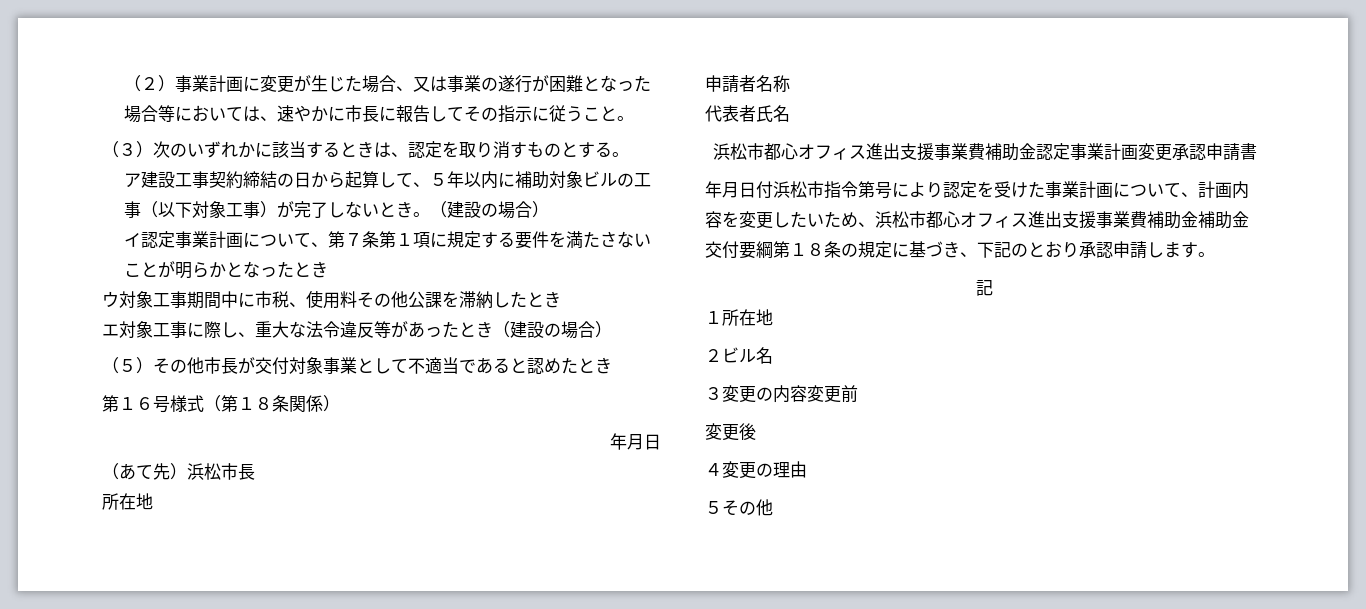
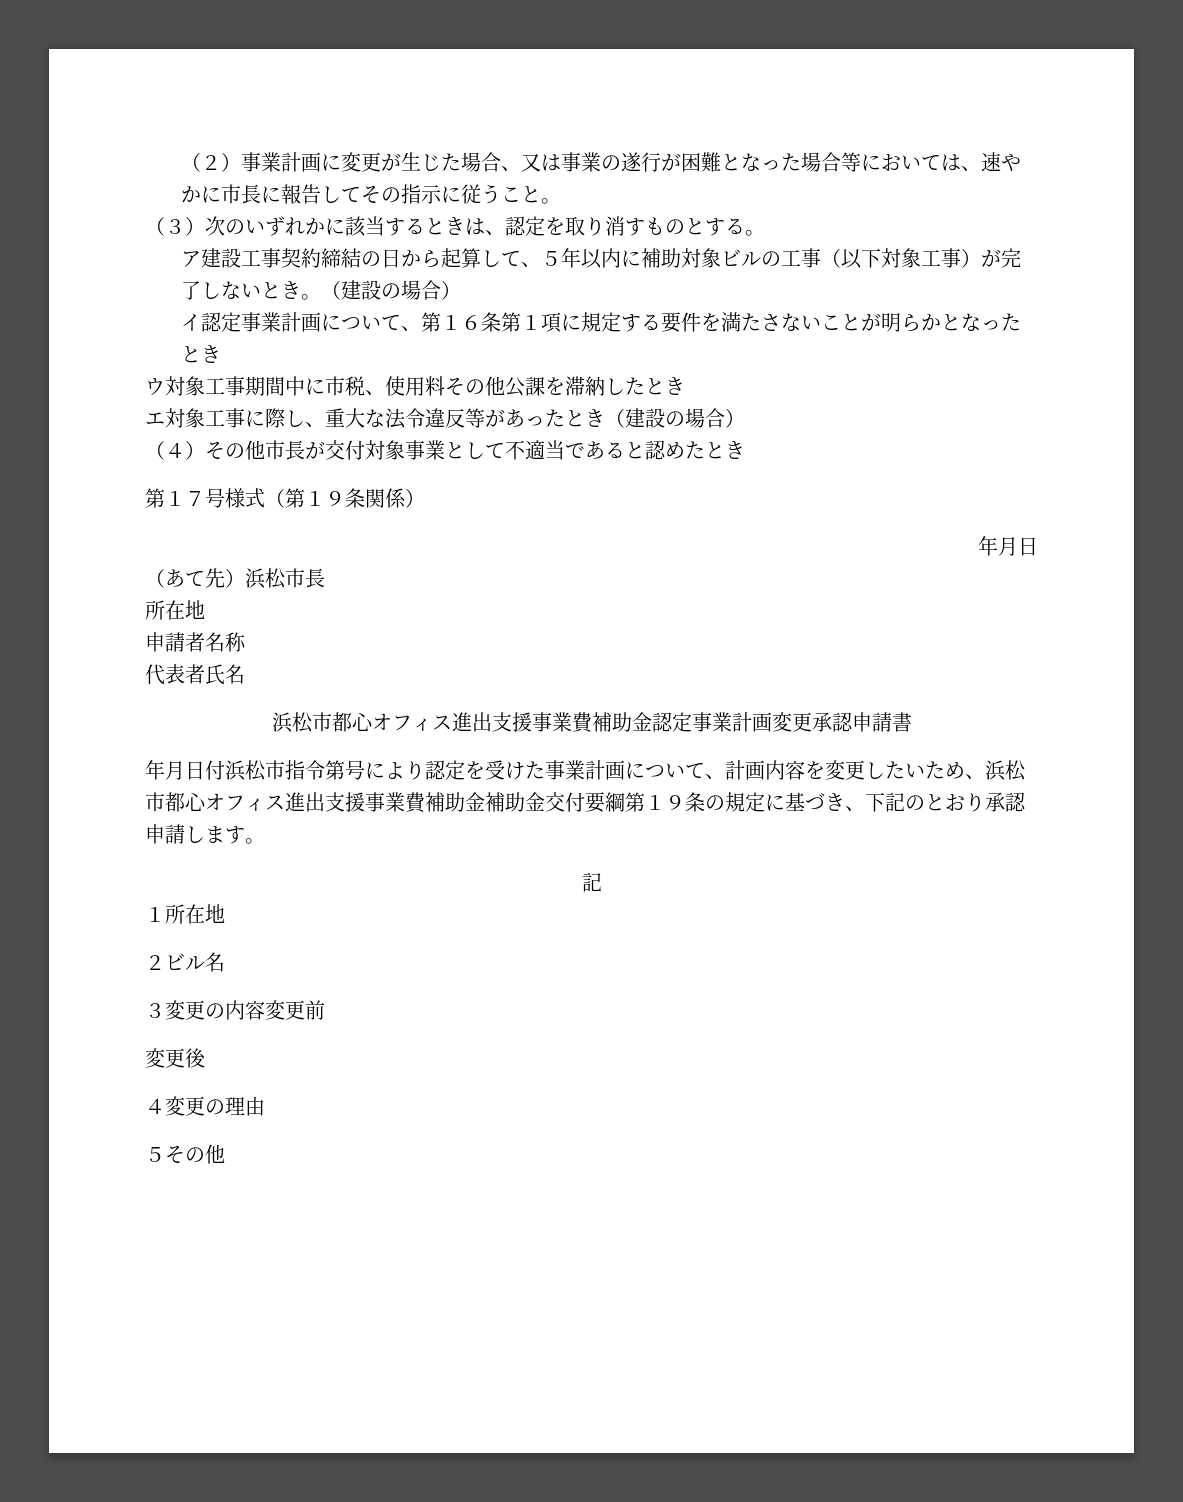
[345,233,363,246] ７ -> [440,315,481,330] １６
[119,359,136,372] ５ -> [165,443,185,458] ４
[136,397,153,410] ６ -> [185,491,205,506] ７
[255,397,272,410] ８ -> [325,491,345,506] ９
[807,243,824,256] ８ -> [665,795,685,810] ９

